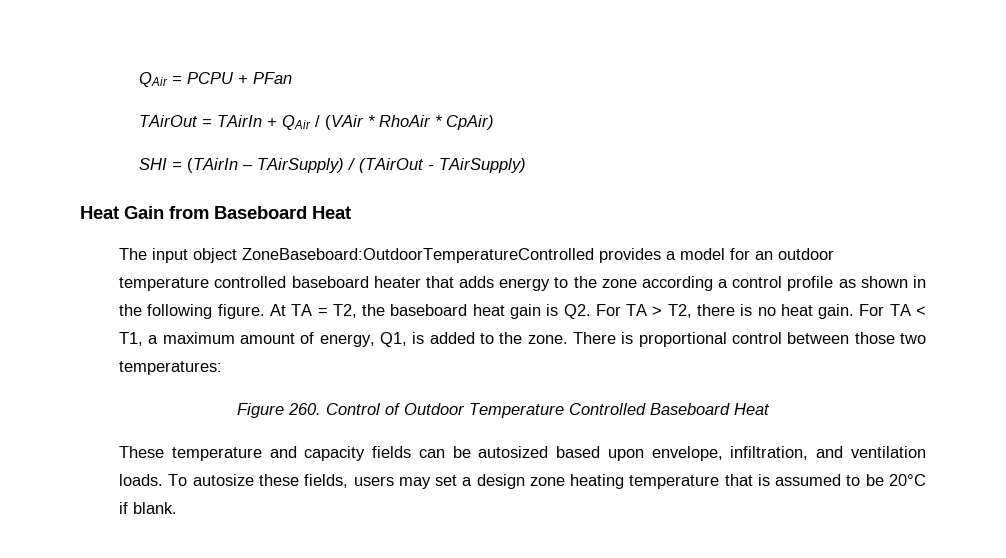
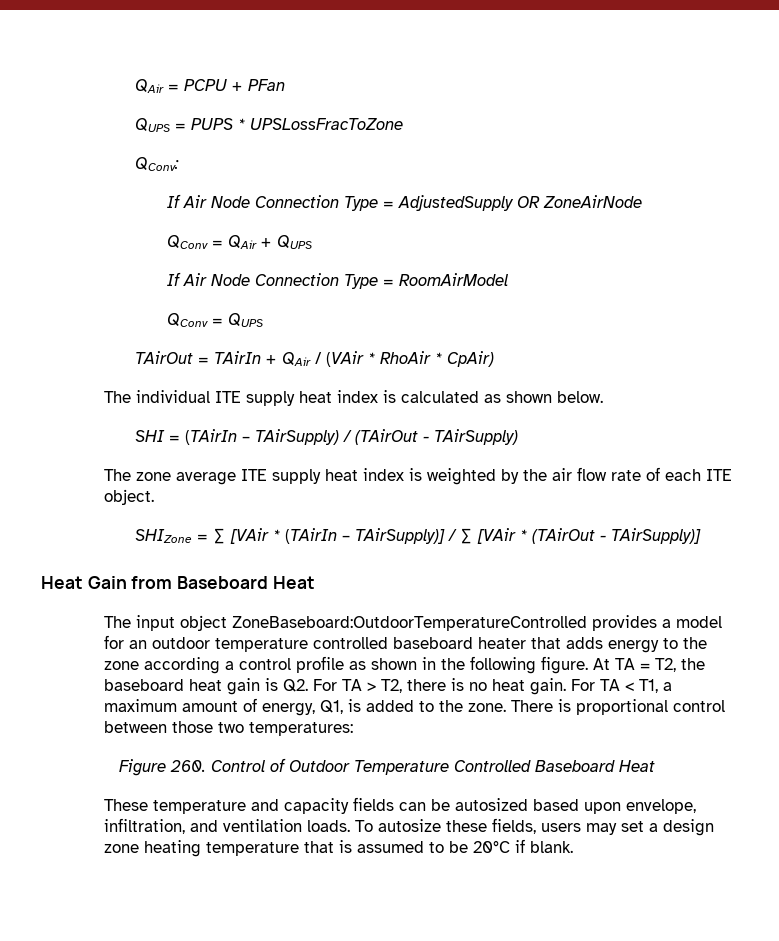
(292, 78) none -> [135,118,404,132] [135,157,180,171] [166,194,642,211] [166,235,312,249] [166,272,508,289] [166,313,263,327] // QUPS = PUPS * UPSLossFracToZone // QConv: // If Air Node Connection Type = AdjustedSupply OR ZoneAirNode // QConv = QAir + QUPS // If Air Node Connection Type = RoomAirModel // QConv = QUPS
(494, 122) none -> [103,390,603,406] // The individual ITE supply heat index is calculated as shown below.
(526, 165) none -> [103,467,732,485] [103,489,154,505] [135,528,702,544] // The zone average ITE supply heat index is weighted by the air flow rate of each ITE object. // SHIZone = ∑ [VAir * (TAirIn – TAirSupply)] / ∑ [VAir * (TAirOut - TAirSupply)]

